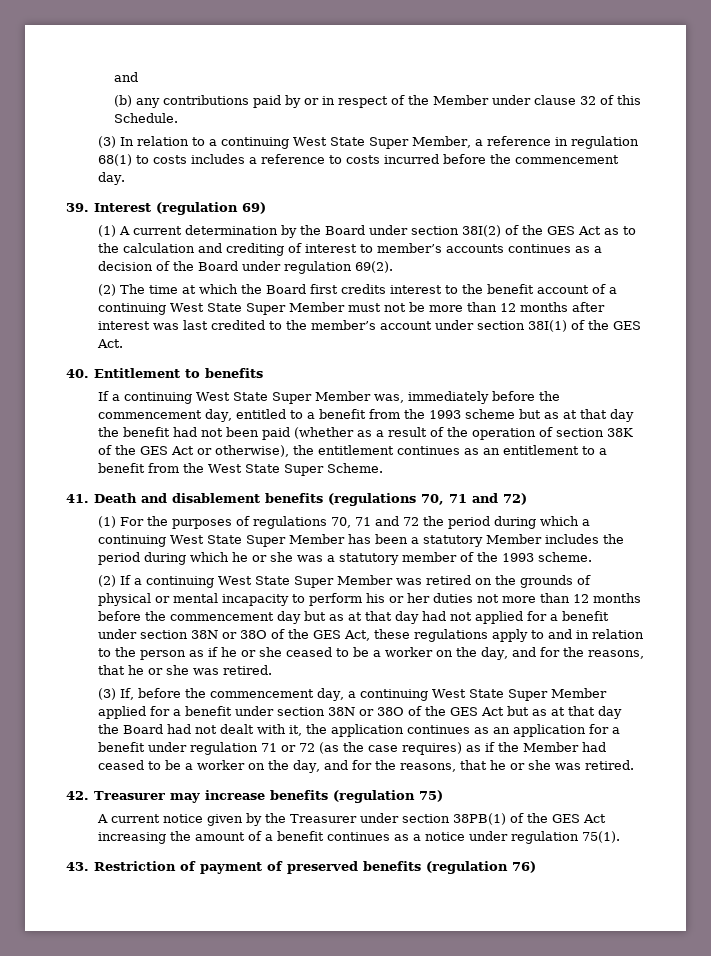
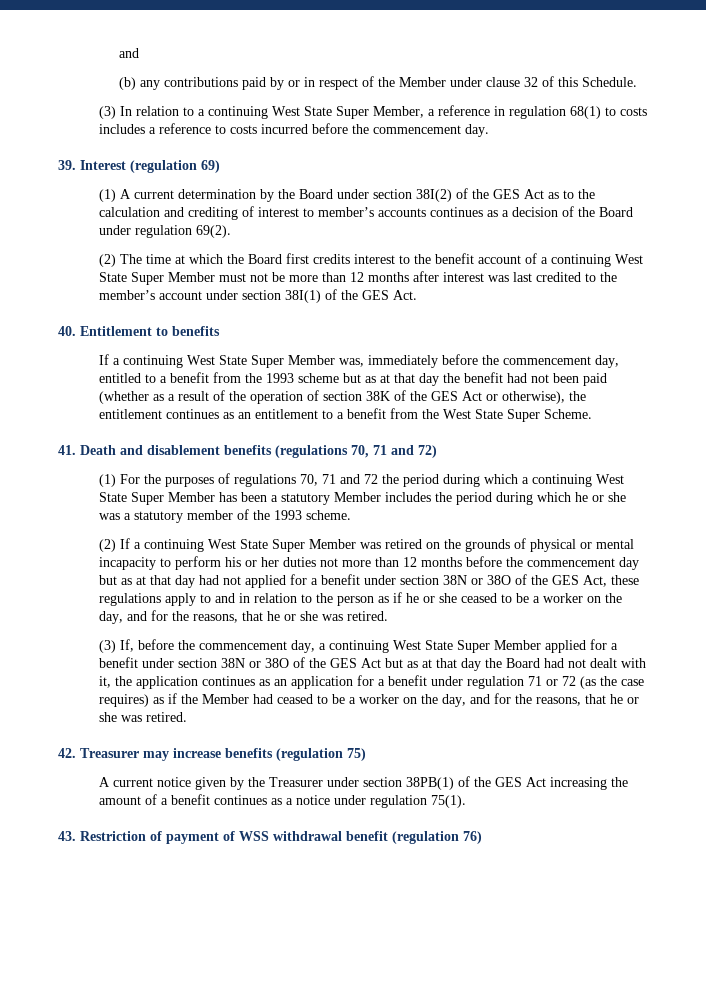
[287,861,421,874] preserved benefits -> [239,831,388,841] WSS withdrawal benefit

